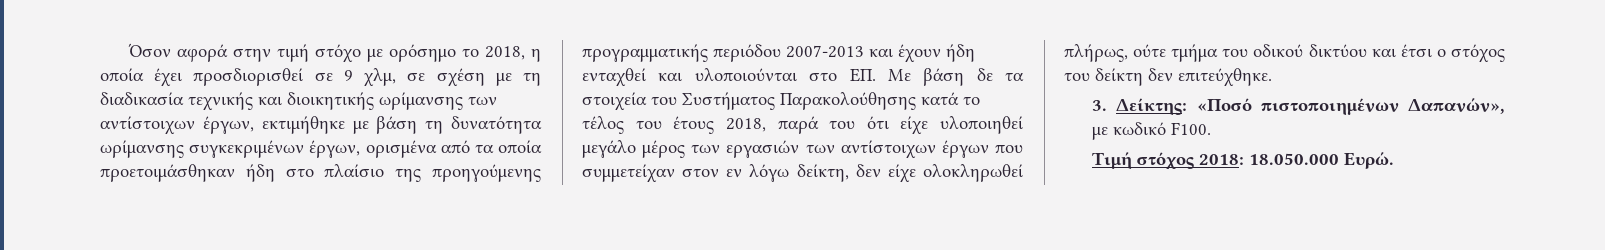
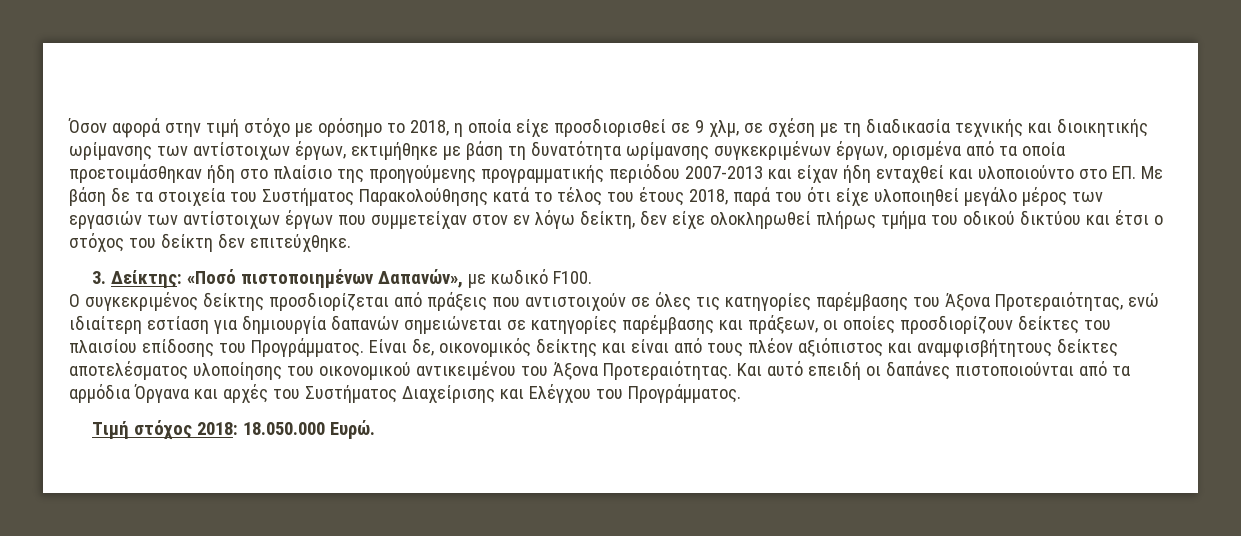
[154,68,184,87] έχει -> [515,119,549,137] είχε
[898,44,941,63] έχουν -> [796,165,838,183] είχαν
[694,68,798,82] υλοποιούνται -> [977,165,1074,179] υλοποιούντο
[1064,44,1167,62] πλήρως, ούτε -> [815,211,876,229] πλήρως
(1212, 128) none -> [69,292,1159,311] [69,315,1111,334] [69,338,1118,358] [69,361,1130,380] [69,384,741,403] // Ο συγκεκριμένος δείκτης προσδιορίζεται από πράξεις που αντιστοιχούν σε όλες τις κατηγορίες παρέμβασης του Άξονα Προτεραιότητας, ενώ ιδιαίτερη εστίαση για δημιουργία δαπανών σημειώνεται σε κατηγορίες παρέμβασης και πράξεων, οι οποίες προσδιορίζουν δείκτες του πλαισίου επίδοσης του Προγράμματος. Είναι δε, οικονομικός δείκτης και είναι από τους πλέον αξιόπιστος και αναμφισβήτητους δείκτες αποτελέσματος υλοποίησης του οικονομικού αντικειμένου του Άξονα Προτεραιότητας. Και αυτό επειδή οι δαπάνες πιστοποιούνται από τα αρμόδια Όργανα και αρχές του Συστήματος Διαχείρισης και Ελέγχου του Προγράμματος.

